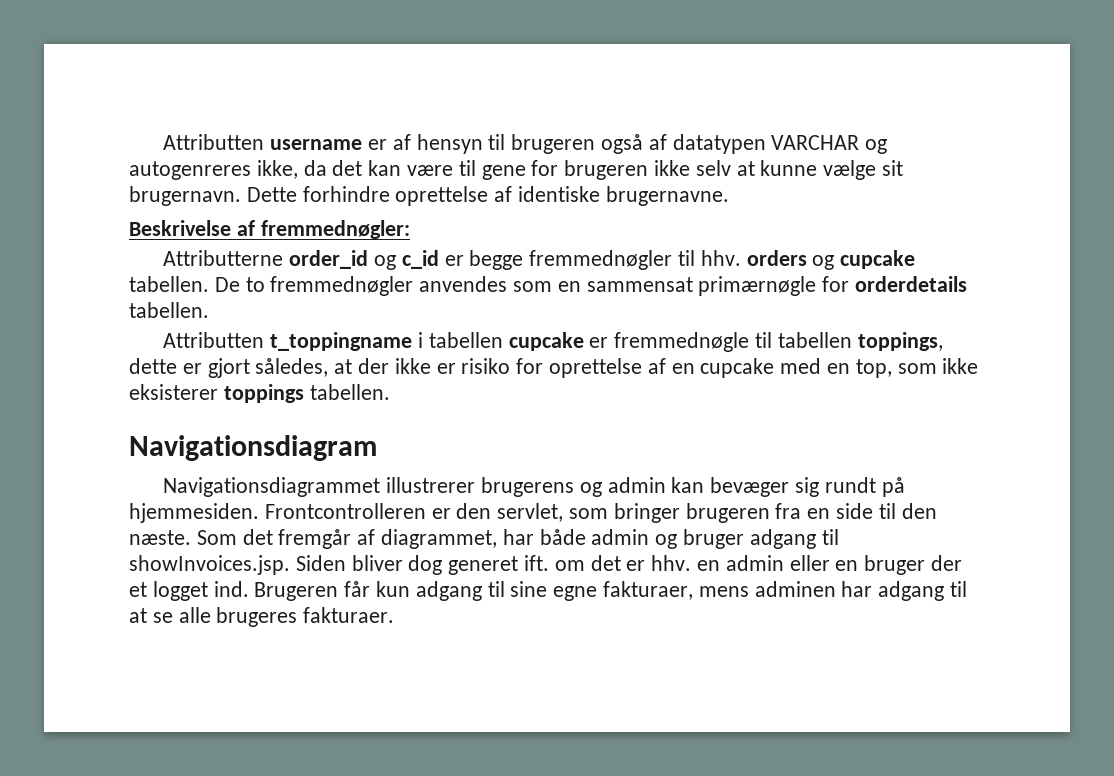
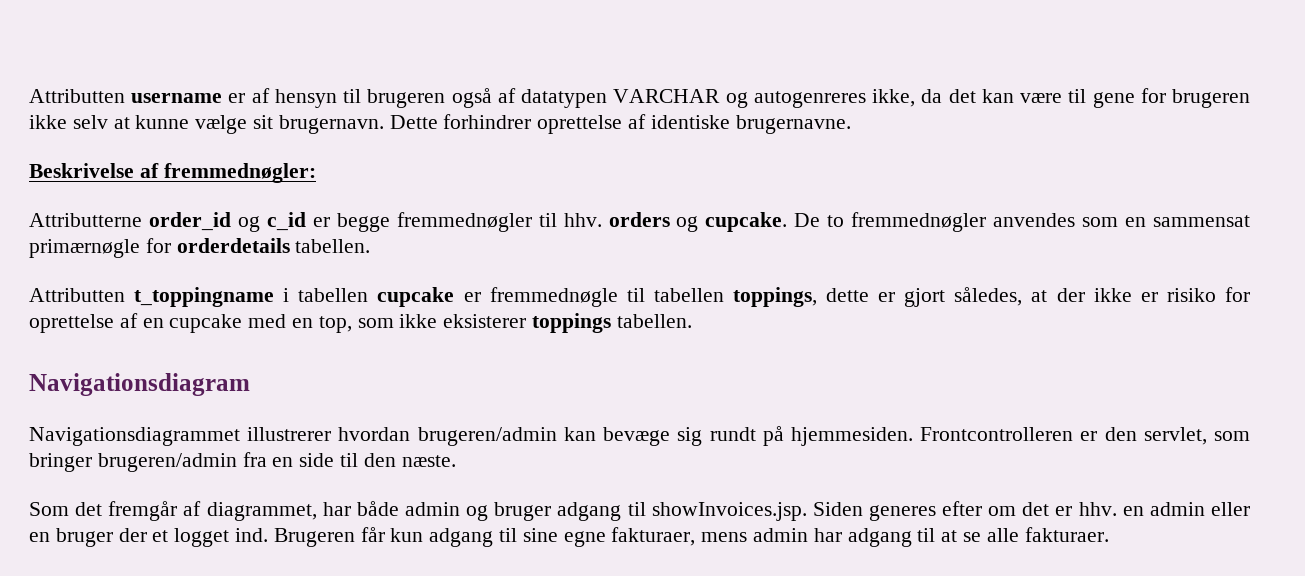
[302,186,390,202] forhindre -> [443,114,532,129] forhindrer
[840,250,916,269] [129,276,209,292] cupcake tabellen. -> [705,212,788,232] cupcake.
[480,477,790,497] brugerens og admin kan bevæger -> [338,427,671,446] hvordan brugeren/admin kan bevæge
[685,503,770,523] brugeren -> [97,453,237,472] brugeren/admin
(191, 537) none -> (456, 461) //
[351,555,550,575] bliver dog generet ift. -> [868,501,983,521] generes efter
[754,581,836,597] adminen -> [753,528,809,542] admin
[216,607,298,627] brugeres -> (1019, 535) none

